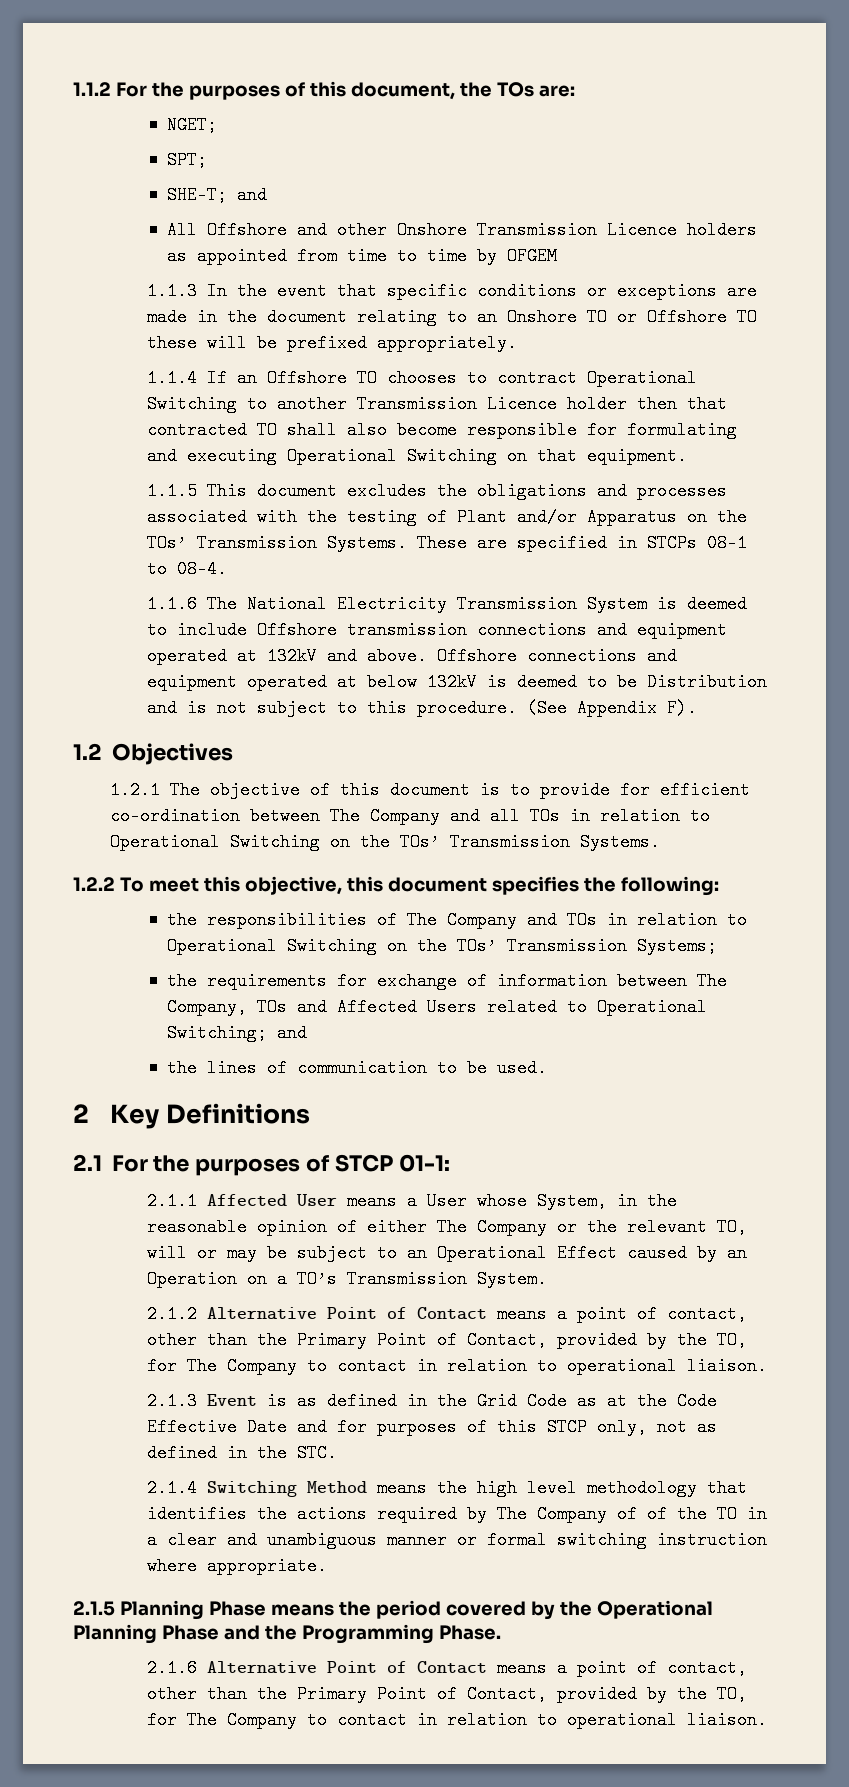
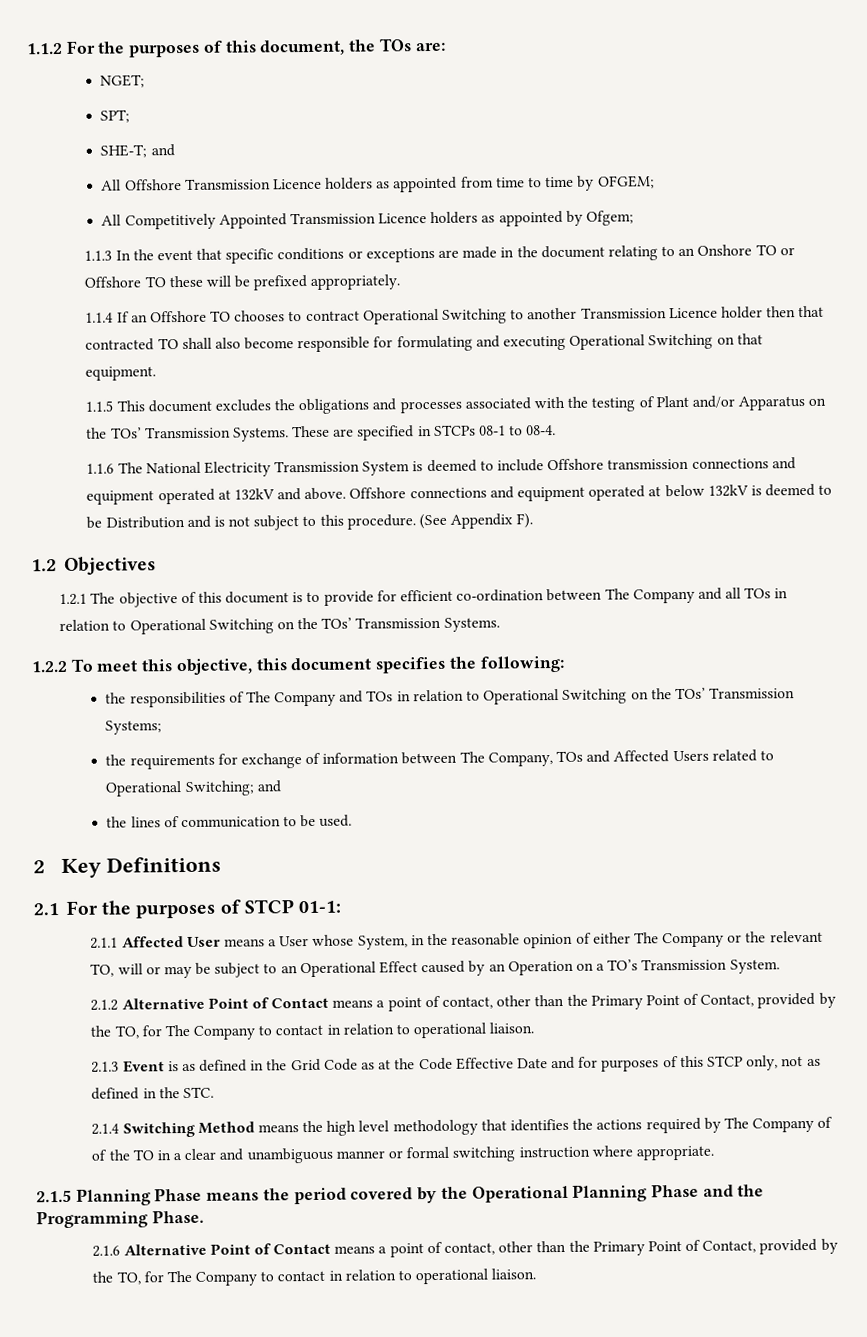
[297,221,468,239] and other Onshore -> (182, 185) none
[507,247,558,265] OFGEM -> [597,175,655,189] [101,210,635,230] OFGEM; // All Competitively Appointed Transmission Licence holders as appointed by Ofgem;

